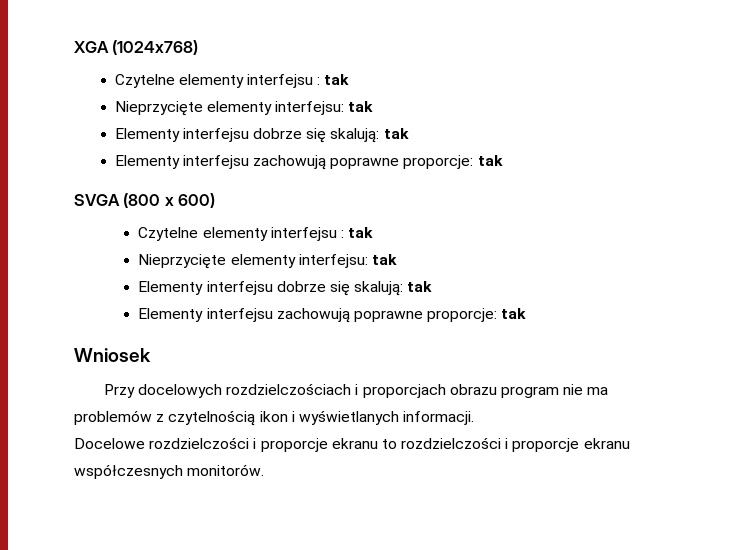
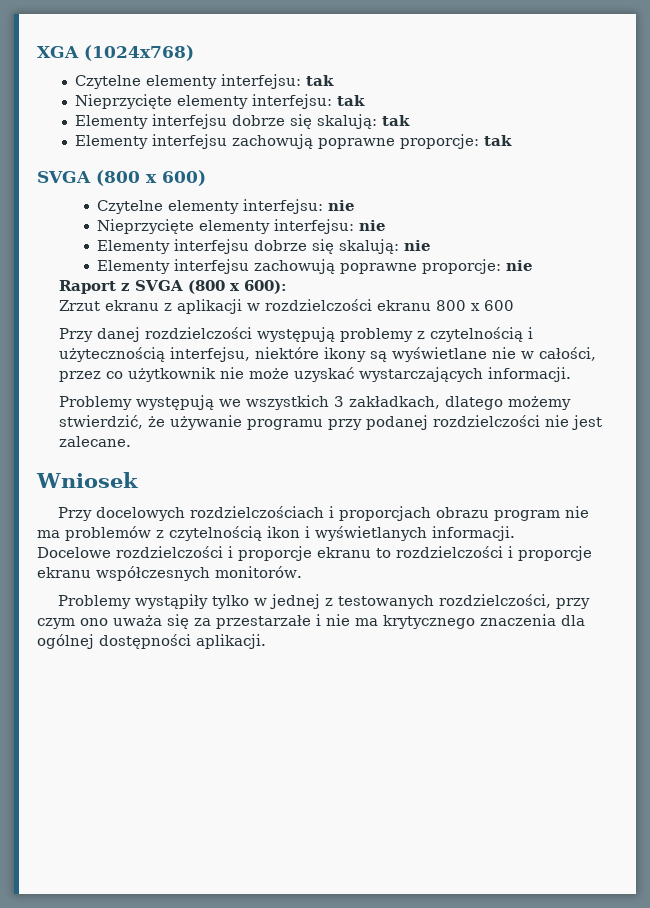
[247,74,321,88] interfejsu : -> [221,74,302,89] interfejsu:
[270,227,374,241] [138,254,397,269] [138,281,433,296] [138,308,527,323] interfejsu : tak // Nieprzycięte elementy interfejsu: tak // Elementy interfejsu dobrze się skalują: tak // Elementy interfejsu zachowują poprawne proporcje: tak -> [243,199,356,214] [97,219,387,234] [97,239,432,254] [97,259,534,274] [58,280,287,294] [58,299,514,314] [58,327,533,342] [58,347,596,362] [58,367,571,382] [58,395,571,410] [58,415,602,430] [58,436,131,447] interfejsu: nie // Nieprzycięte elementy interfejsu: nie // Elementy interfejsu dobrze się skalują: nie // Elementy interfejsu zachowują poprawne proporcje: nie // Raport z SVGA (800 x 600): // Zrzut ekranu z aplikacji w rozdzielczości ekranu 800 x 600 // Przy danej rozdzielczości występują problemy z czytelnością i użytecznością interfejsu, niektóre ikony są wyświetlane nie w całości, przez co użytkownik nie może uzyskać wystarczających informacji. // Problemy występują we wszystkich 3 zakładkach, dlatego możemy stwierdzić, że używanie programu przy podanej rozdzielczości nie jest zalecane.
(265, 470) none -> [58,594,591,609] [37,614,585,629] [37,634,266,649] // Problemy wystąpiły tylko w jednej z testowanych rozdzielczości, przy czym ono uważa się za przestarzałe i nie ma krytycznego znaczenia dla ogólnej dostępności aplikacji.

